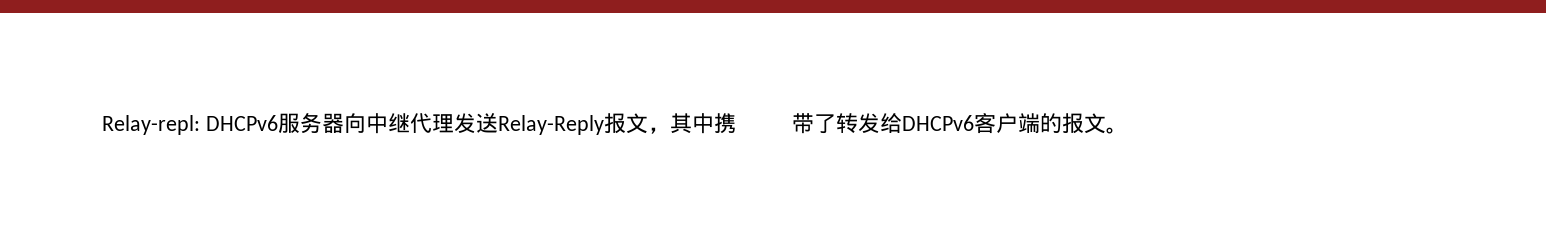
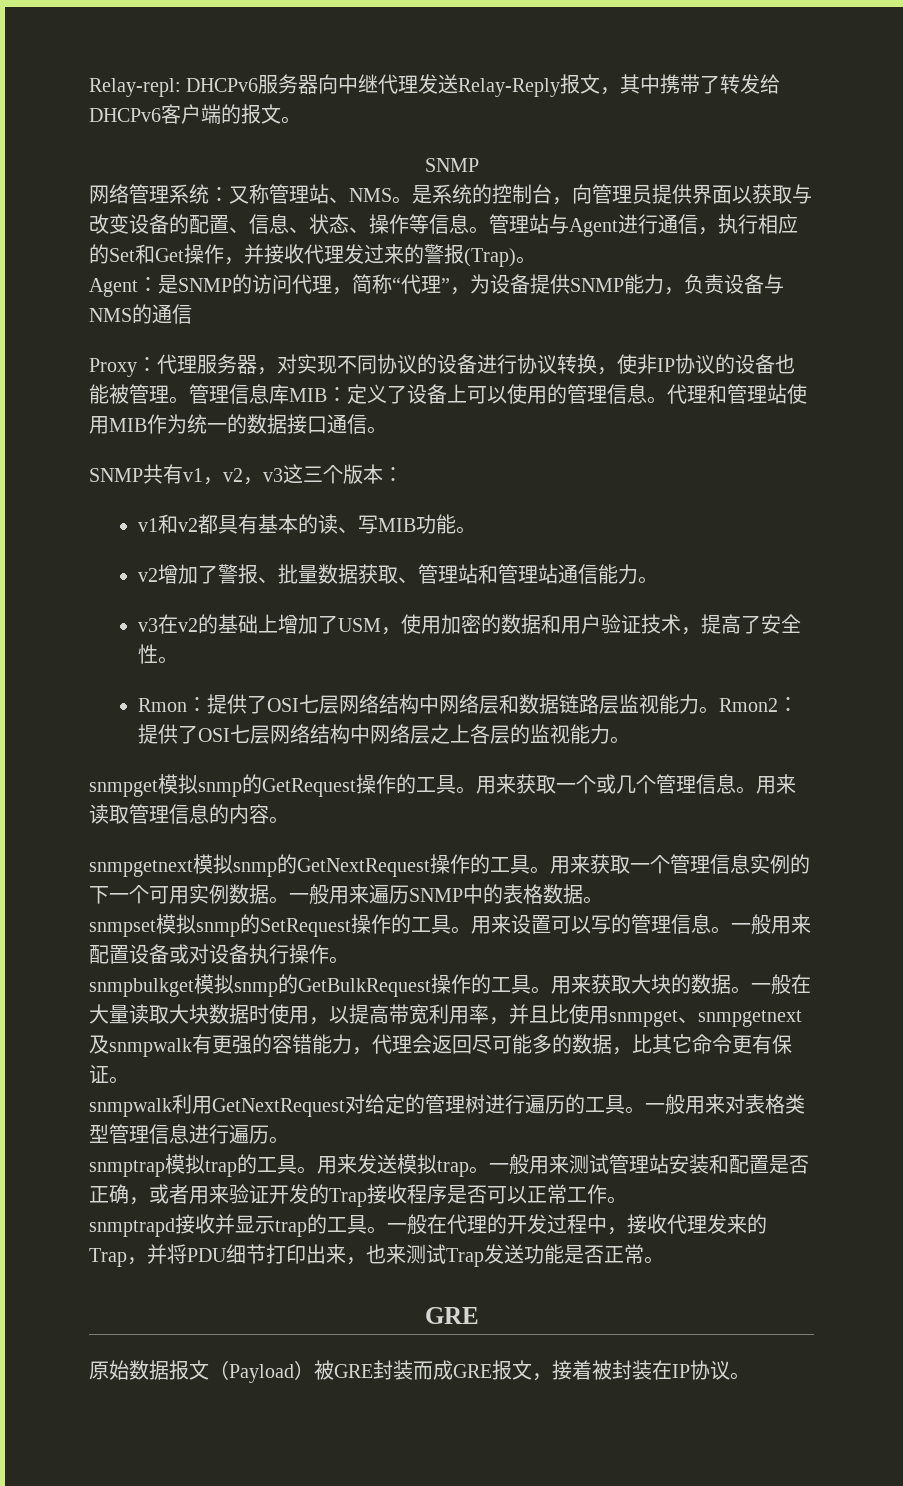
(1128, 130) none -> [424,158,479,172] [89,184,812,205] [89,214,798,237] [89,244,536,267] [89,274,784,297] [89,304,192,324] [89,354,795,377] [89,384,807,404] [89,414,387,434] [89,464,403,485] [137,514,476,534] [137,564,658,584] [137,614,801,635] [137,644,178,664] [137,694,798,714] [137,724,630,744] [89,774,796,797] [89,804,289,824] [89,854,810,877] [89,884,603,904] [89,914,811,937] [89,944,349,964] [89,974,811,997] [89,1004,802,1027] [89,1034,792,1057] [89,1064,129,1084] [89,1094,805,1117] [89,1124,289,1144] [89,1154,809,1177] [89,1184,627,1207] [89,1214,767,1237] [89,1244,664,1267] [424,1307,479,1324] [89,1360,750,1383] // SNMP // 网络管理系统：又称管理站、NMS。是系统的控制台，向管理员提供界面以获取与改变设备的配置、信息、状态、操作等信息。管理站与Agent进行通信，执行相应的Set和Get操作，并接收代理发过来的警报(Trap)。 // Agent：是SNMP的访问代理，简称“代理”，为设备提供SNMP能力，负责设备与NMS的通信 // Proxy：代理服务器，对实现不同协议的设备进行协议转换，使非IP协议的设备也能被管理。管理信息库MIB：定义了设备上可以使用的管理信息。代理和管理站使用MIB作为统一的数据接口通信。 // SNMP共有v1，v2，v3这三个版本： // v1和v2都具有基本的读、写MIB功能。 // v2增加了警报、批量数据获取、管理站和管理站通信能力。 // v3在v2的基础上增加了USM，使用加密的数据和用户验证技术，提高了安全性。 // Rmon：提供了OSI七层网络结构中网络层和数据链路层监视能力。Rmon2：提供了OSI七层网络结构中网络层之上各层的监视能力。 // snmpget模拟snmp的GetRequest操作的工具。用来获取一个或几个管理信息。用来读取管理信息的内容。 // snmpgetnext模拟snmp的GetNextRequest操作的工具。用来获取一个管理信息实例的下一个可用实例数据。一般用来遍历SNMP中的表格数据。 // snmpset模拟snmp的SetRequest操作的工具。用来设置可以写的管理信息。一般用来配置设备或对设备执行操作。 // snmpbulkget模拟snmp的GetBulkRequest操作的工具。用来获取大块的数据。一般在大量读取大块数据时使用，以提高带宽利用率，并且比使用snmpget、snmpgetnext及snmpwalk有更强的容错能力，代理会返回尽可能多的数据，比其它命令更有保证。 // snmpwalk利用GetNextRequest对给定的管理树进行遍历的工具。一般用来对表格类型管理信息进行遍历。 // snmptrap模拟trap的工具。用来发送模拟trap。一般用来测试管理站安装和配置是否正确，或者用来验证开发的Trap接收程序是否可以正常工作。 // snmptrapd接收并显示trap的工具。一般在代理的开发过程中，接收代理发来的Trap，并将PDU细节打印出来，也来测试Trap发送功能是否正常。 // GRE // 原始数据报文（Payload）被GRE封装而成GRE报文，接着被封装在IP协议。

